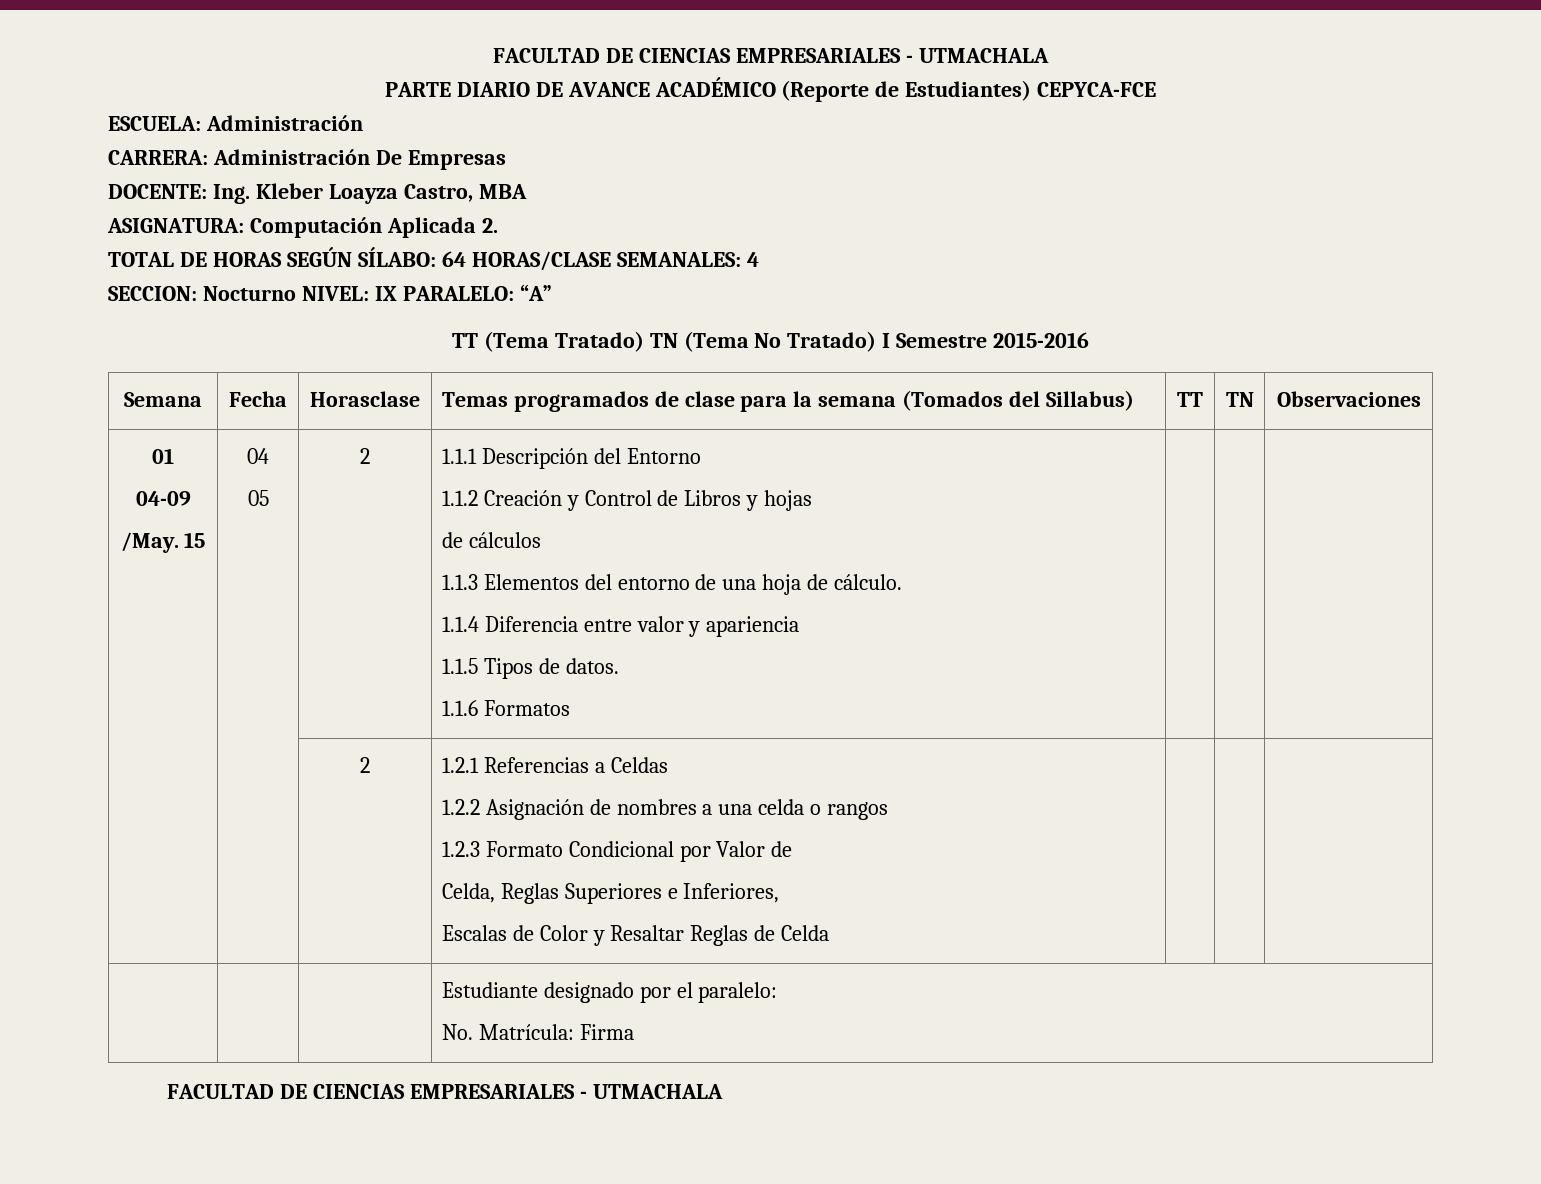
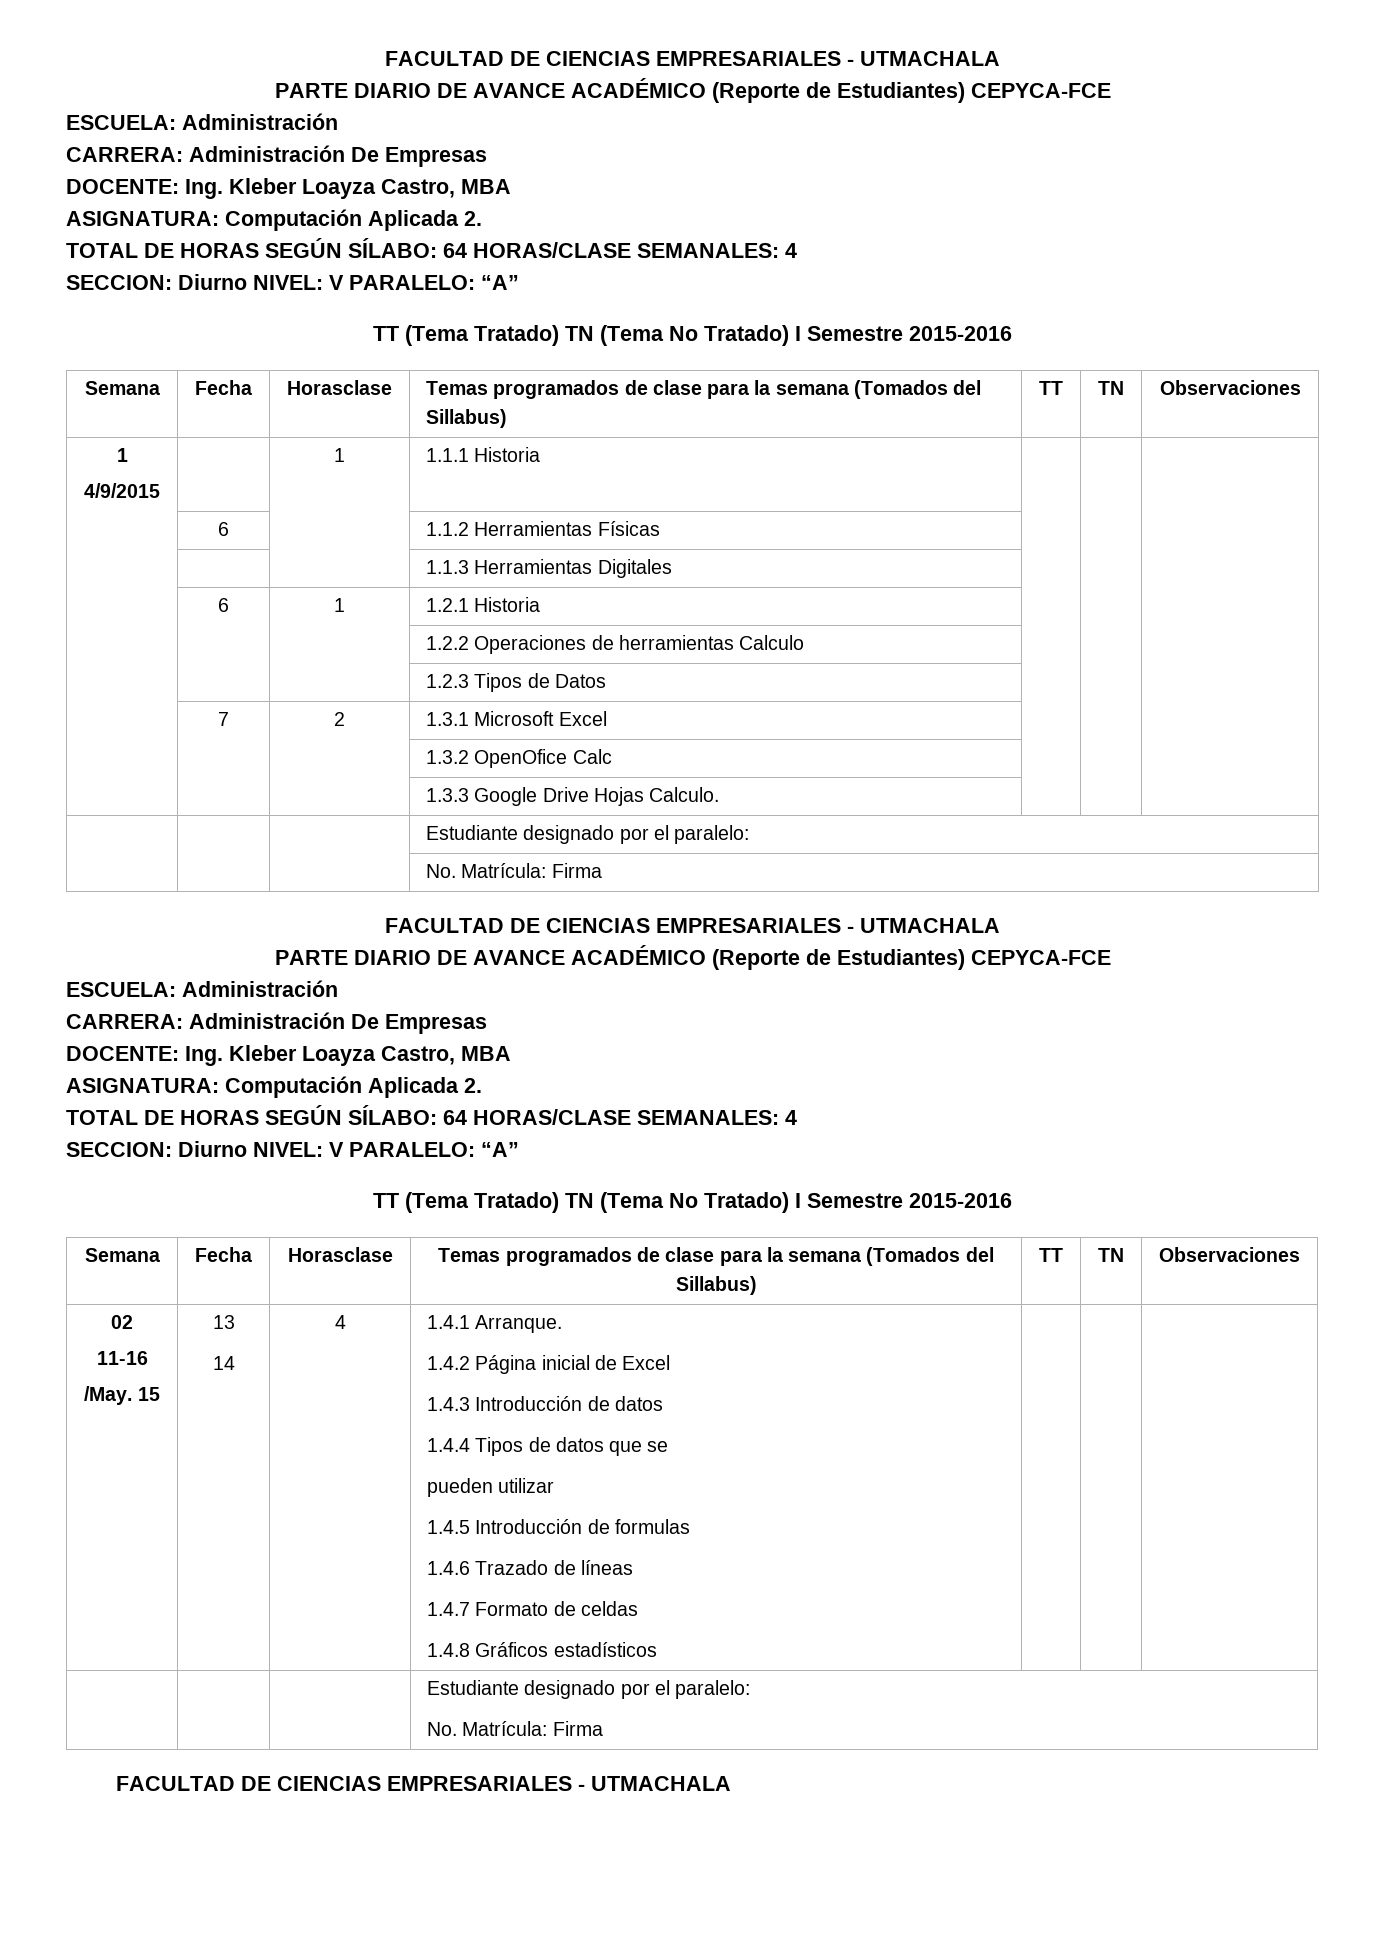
[202,286,397,301] Nocturno NIVEL: IX -> [178,274,344,290] Diurno NIVEL: V
[152,448,174,464] [135,491,191,506] [120,532,206,553] [247,448,269,464] [247,490,269,506] [360,448,370,464] [441,448,701,469] [441,490,813,511] [441,532,541,548] [441,574,903,595] [441,616,800,637] [441,658,619,679] [441,700,570,716] [360,757,370,773] [441,757,668,773] [441,799,889,820] [441,841,793,862] [441,883,780,904] [441,925,830,946] 01 // 04-09 // /May. 15 | 04 // 05 | 2 | 1.1.1 Descripción del Entorno // 1.1.2 Creación y Control de Libros y hojas // de cálculos // 1.1.3 Elementos del entorno de una hoja de cálculo. // 1.1.4 Diferencia entre valor y apariencia // 1.1.5 Tipos de datos. // 1.1.6 Formatos | | | // | | 2 | 1.2.1 Referencias a Celdas // 1.2.2 Asignación de nombres a una celda o rangos // 1.2.3 Formato Condicional por Valor de // Celda, Reglas Superiores e Inferiores, // Escalas de Color y Resaltar Reglas de Celda -> [116,448,128,462] [84,483,160,498] [334,448,345,462] [426,447,541,462] [218,522,229,536] [426,521,660,536] [426,559,672,578] [218,598,229,612] [334,598,345,612] [426,597,541,612] [426,635,805,654] [426,673,606,692] [218,712,229,726] [334,712,345,726] [426,711,607,726] [426,749,612,768] [426,787,720,806] [426,825,750,844] [426,863,602,878] [385,918,1000,933] [274,945,1111,970] [66,980,338,997] [66,1012,487,1034] [66,1045,511,1066] [66,1076,482,1098] [66,1105,797,1125] [66,1141,519,1157] [373,1192,1012,1213] [84,1248,160,1262] [195,1247,252,1262] [287,1247,393,1262] [438,1247,994,1266] [675,1276,757,1295] [1039,1248,1063,1262] [1098,1248,1124,1262] [1159,1247,1300,1262] [111,1315,133,1329] [96,1351,148,1365] [84,1386,160,1405] [212,1315,235,1329] [212,1356,235,1370] [334,1315,346,1329] [427,1315,563,1333] [427,1355,671,1374] [427,1396,663,1411] [427,1437,669,1456] [427,1478,555,1497] [427,1519,690,1534] [427,1560,633,1575] [427,1601,638,1616] [427,1642,657,1657] 1 // 4/9/2015 | | 1 | 1.1.1 Historia | | | // | 6 | | 1.1.2 Herramientas Físicas | | | // | | | 1.1.3 Herramientas Digitales | | | // | 6 | 1 | 1.2.1 Historia | | | // | | | 1.2.2 Operaciones de herramientas Calculo | | | // | | | 1.2.3 Tipos de Datos | | | // | 7 | 2 | 1.3.1 Microsoft Excel | | | // | | | 1.3.2 OpenOfice Calc | | | // | | | 1.3.3 Google Drive Hojas Calculo. | | | // | | | Estudiante designado por el paralelo: // | | | No. Matrícula: Firma // FACULTAD DE CIENCIAS EMPRESARIALES - UTMACHALA // PARTE DIARIO DE AVANCE ACADÉMICO (Reporte de Estudiantes) CEPYCA-FCE // ESCUELA: Administración // CARRERA: Administración De Empresas // DOCENTE: Ing. Kleber Loayza Castro, MBA // ASIGNATURA: Computación Aplicada 2. // TOTAL DE HORAS SEGÚN SÍLABO: 64 HORAS/CLASE SEMANALES: 4 // SECCION: Diurno NIVEL: V PARALELO: “A” // TT (Tema Tratado) TN (Tema No Tratado) I Semestre 2015-2016 // Semana | Fecha | Horasclase | Temas programados de clase para la semana (Tomados del Sillabus) | TT | TN | Observaciones // 02 // 11-16 // /May. 15 | 13 // 14 | 4 | 1.4.1 Arranque. // 1.4.2 Página inicial de Excel // 1.4.3 Introducción de datos // 1.4.4 Tipos de datos que se // pueden utilizar // 1.4.5 Introducción de formulas // 1.4.6 Trazado de líneas // 1.4.7 Formato de celdas // 1.4.8 Gráficos estadísticos

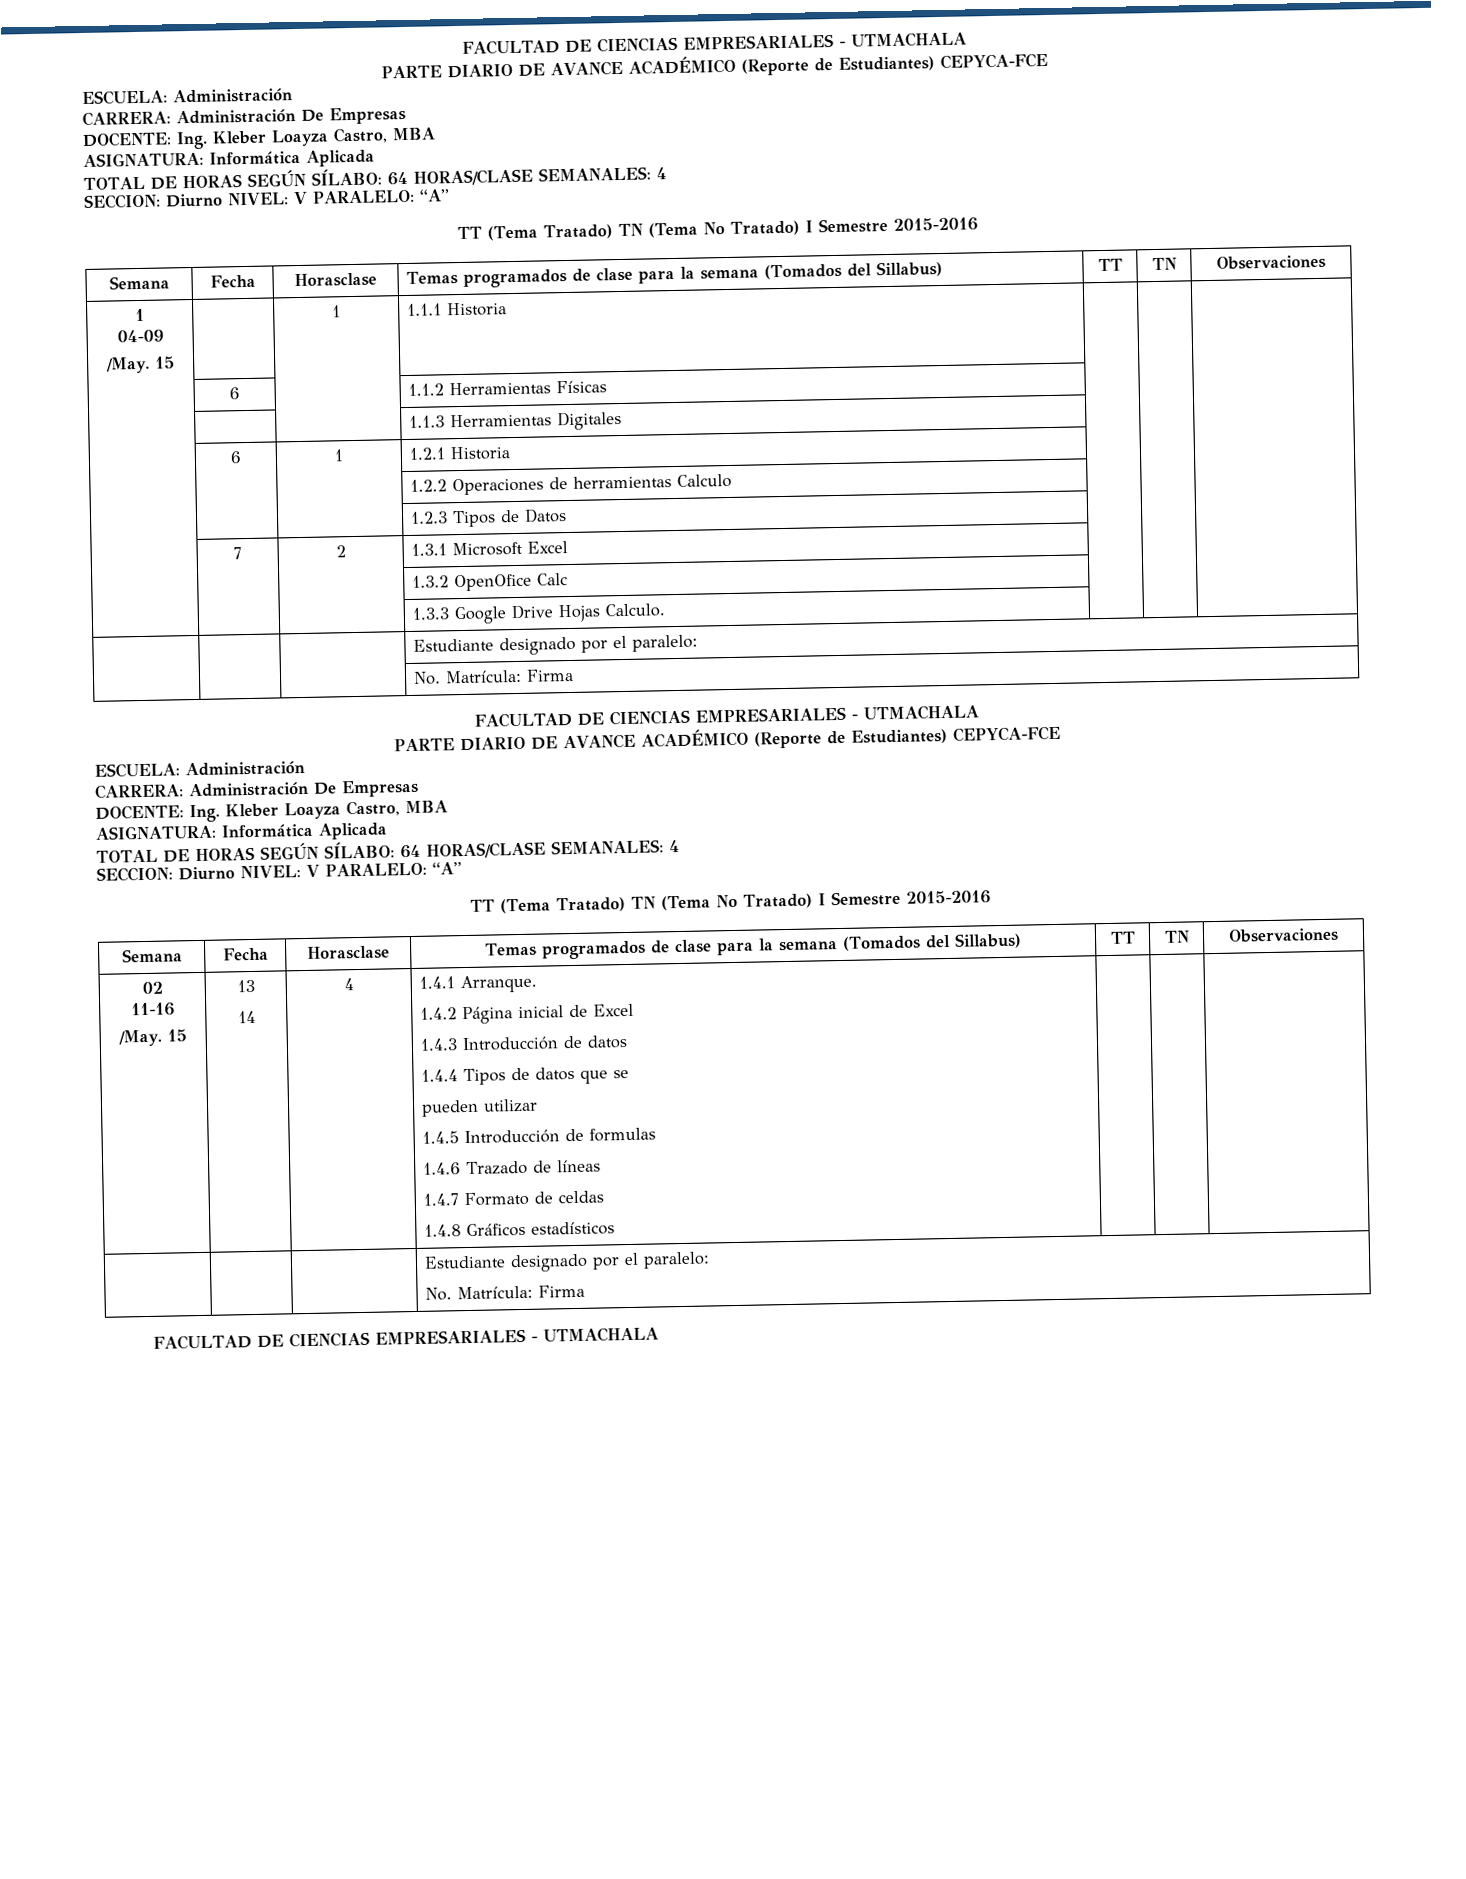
[225,209,482,231] Computación Aplicada 2. -> [208,149,375,167] Informática Aplicada
[84,483,160,498] 4/9/2015 -> [116,329,164,343] [106,356,175,374] 04-09 // /May. 15
[225,1076,482,1098] Computación Aplicada 2. -> [220,822,388,840] Informática Aplicada

